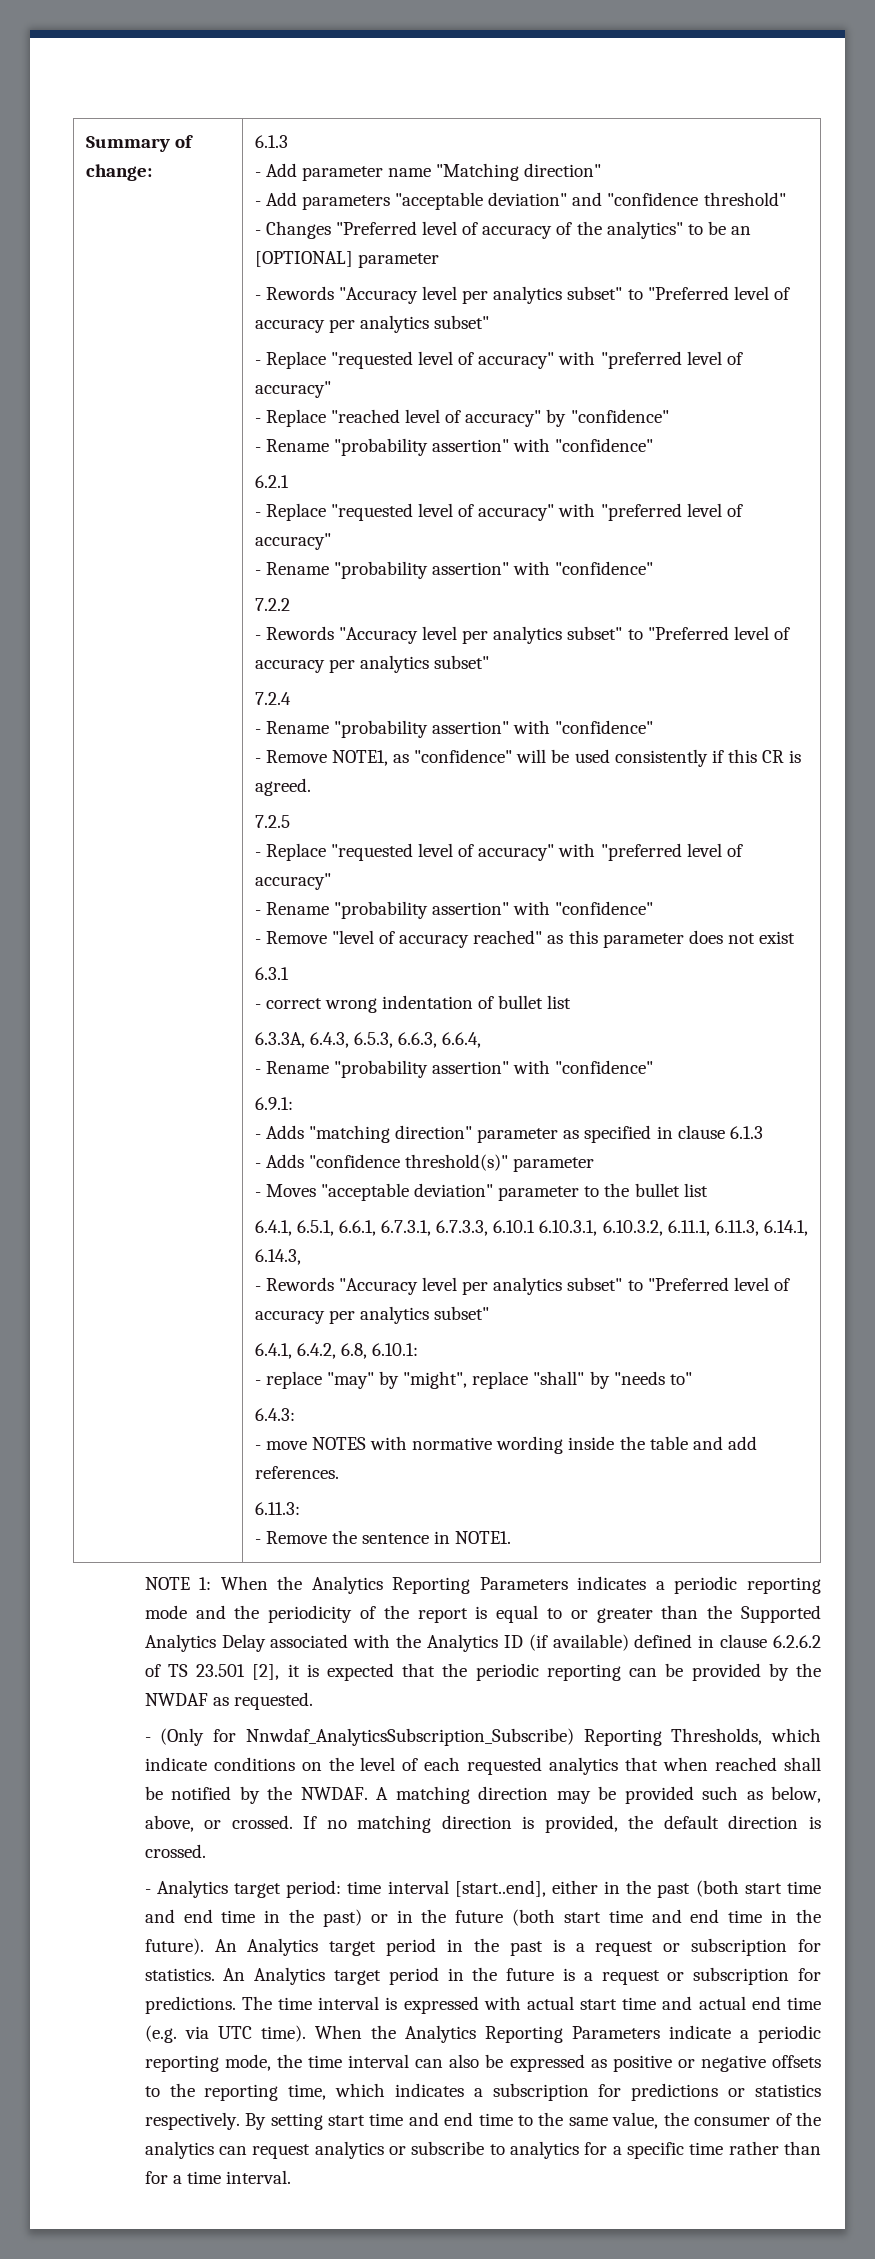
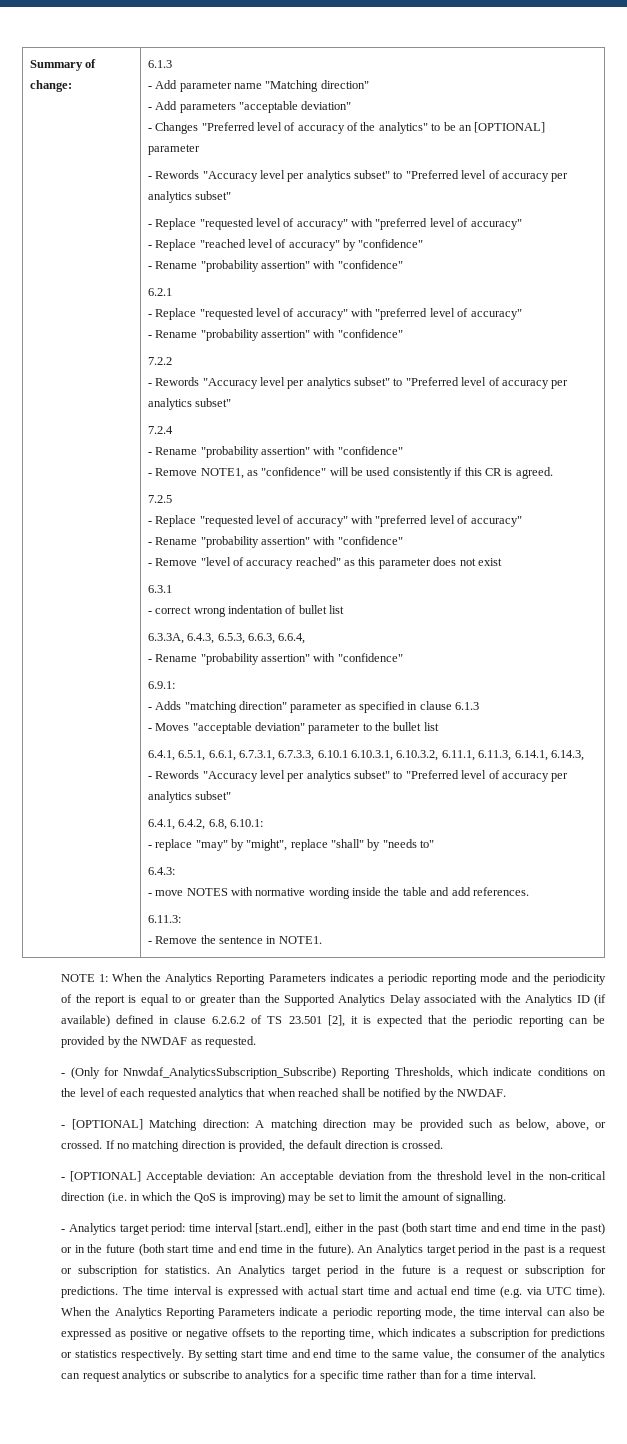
[572,192,786,206] and "confidence threshold" -> (352, 105) none
[254,1154,595,1172] // - Adds "confidence threshold(s)" parameter -> (480, 706) none
(368, 1793) none -> [61,1119,249,1131] // - [OPTIONAL] Matching direction:
(206, 1851) none -> [61,1171,606,1183] [61,1192,507,1204] // - [OPTIONAL] Acceptable deviation: An acceptable deviation from the threshold level in the non-critical direction (i.e. in which the QoS is improving) may be set to limit the amount of signalling.

